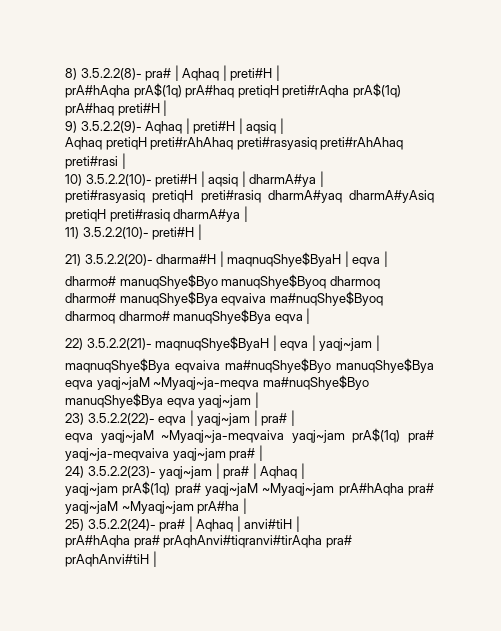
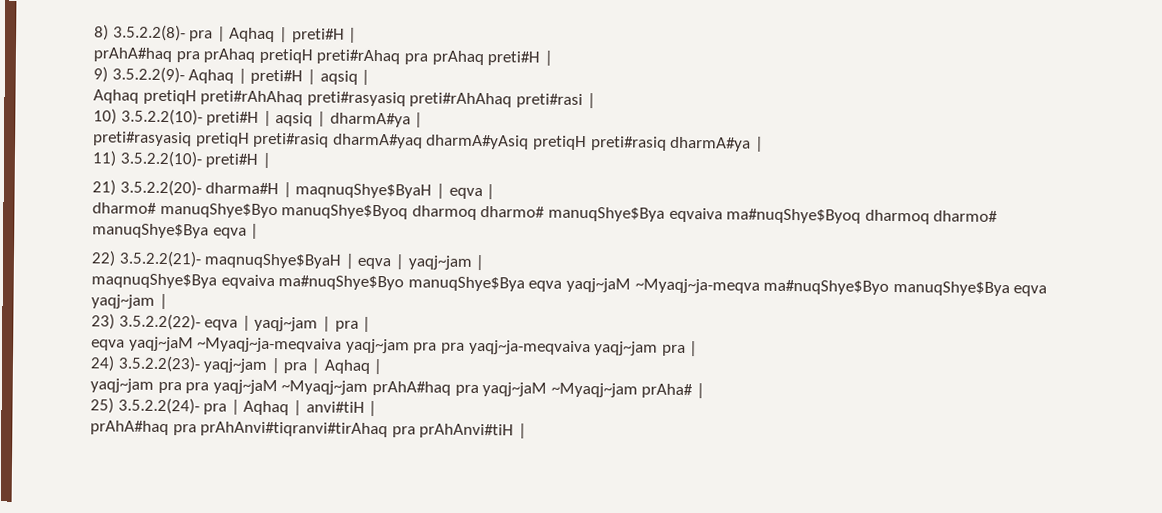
[145,68,172,81] pra# -> [189,30,214,42] pra
[65,83,401,98] [65,103,114,116] prA#hAqha prA$(1q) prA#haq pretiqH preti#rAqha prA$(1q) prA#haq -> [93,47,484,66] prAhA#haq pra prAhaq pretiqH preti#rAhaq pra prAhaq
[261,413,288,426] pra# -> [334,320,359,332] pra
[352,428,434,443] prA$(1q) pra# -> [413,342,465,354] pra pra
[229,448,256,461] pra# -> [661,344,686,357] pra
[223,466,250,479] pra# -> [283,362,308,374] pra
[122,481,434,496] [65,501,240,514] prA$(1q) pra# yaqj~jaM ~Myaqj~jam prA#hAqha pra# yaqj~jaM ~Myaqj~jam prA#ha -> [157,379,694,399] pra pra yaqj~jaM ~Myaqj~jam prAhA#haq pra yaqj~jaM ~Myaqj~jam prAha#
[159,519,186,532] pra# -> [203,403,228,415] pra
[65,535,352,548] [65,554,149,567] prA#hAqha pra# prAqhAnvi#tiqranvi#tirAqha pra# prAqhAnvi#tiH -> [90,420,515,439] prAhA#haq pra prAhAnvi#tiqranvi#tirAhaq pra prAhAnvi#tiH

